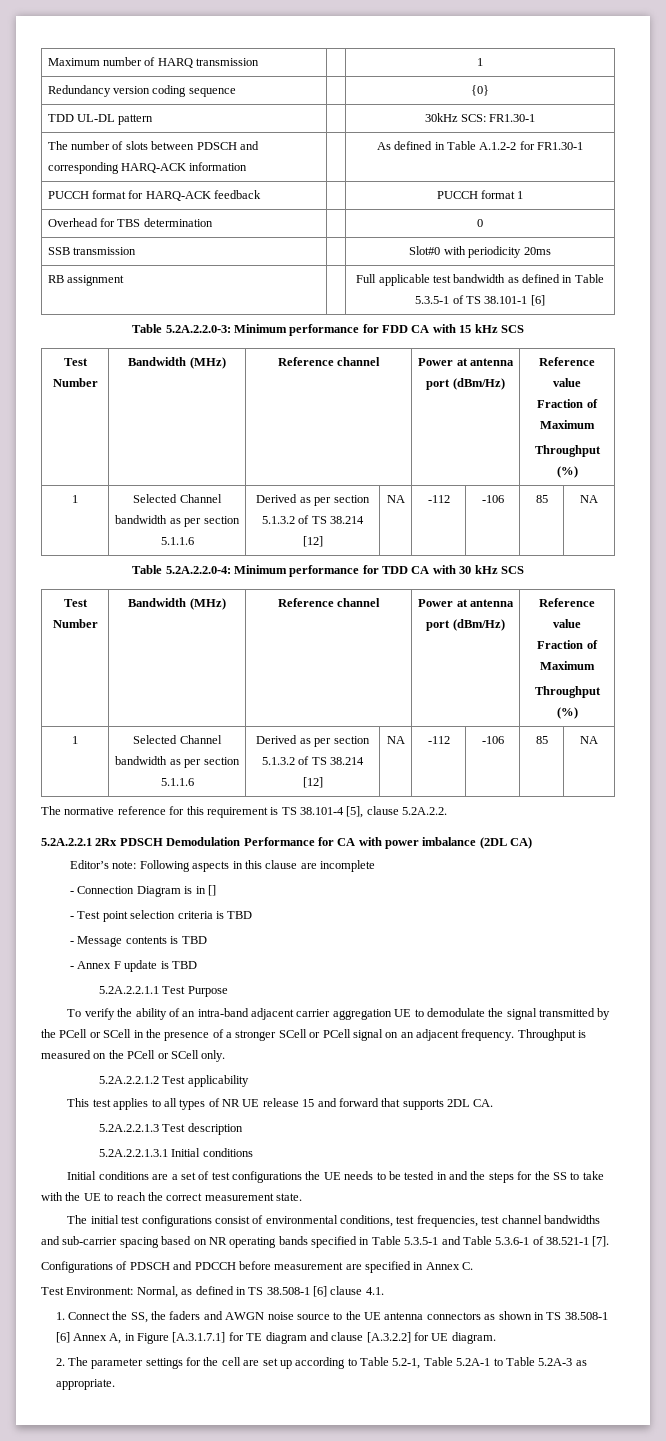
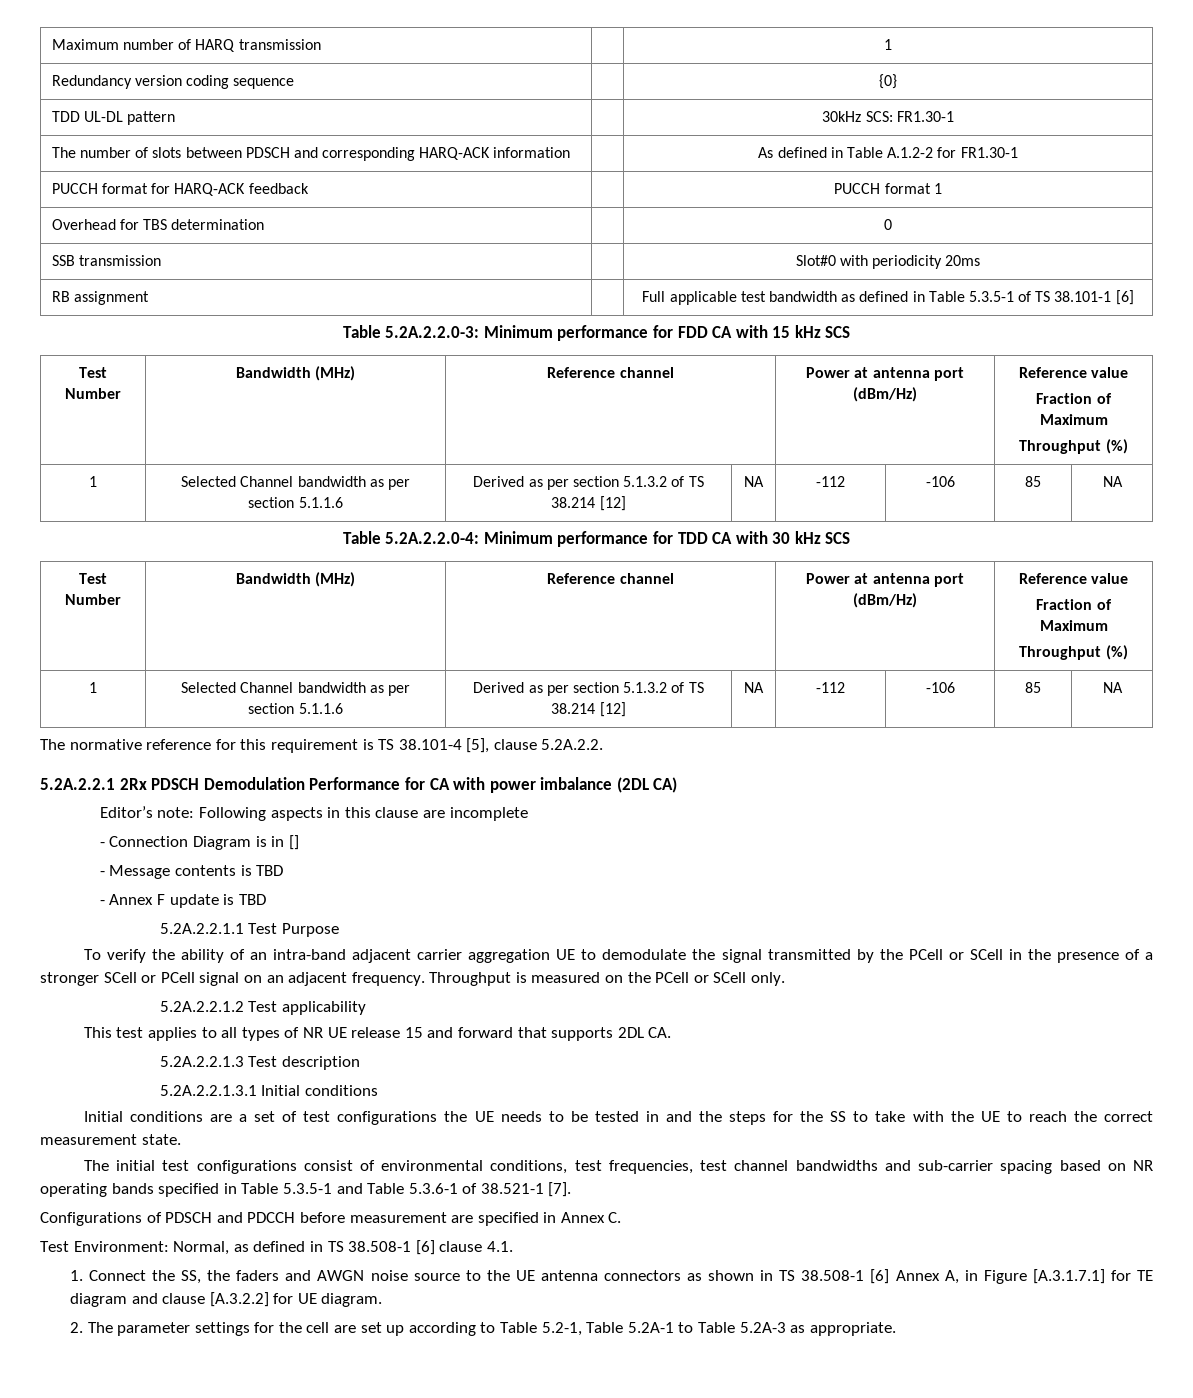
[70,910,253,922] // - Test point selection criteria is TBD -> (299, 842) none

